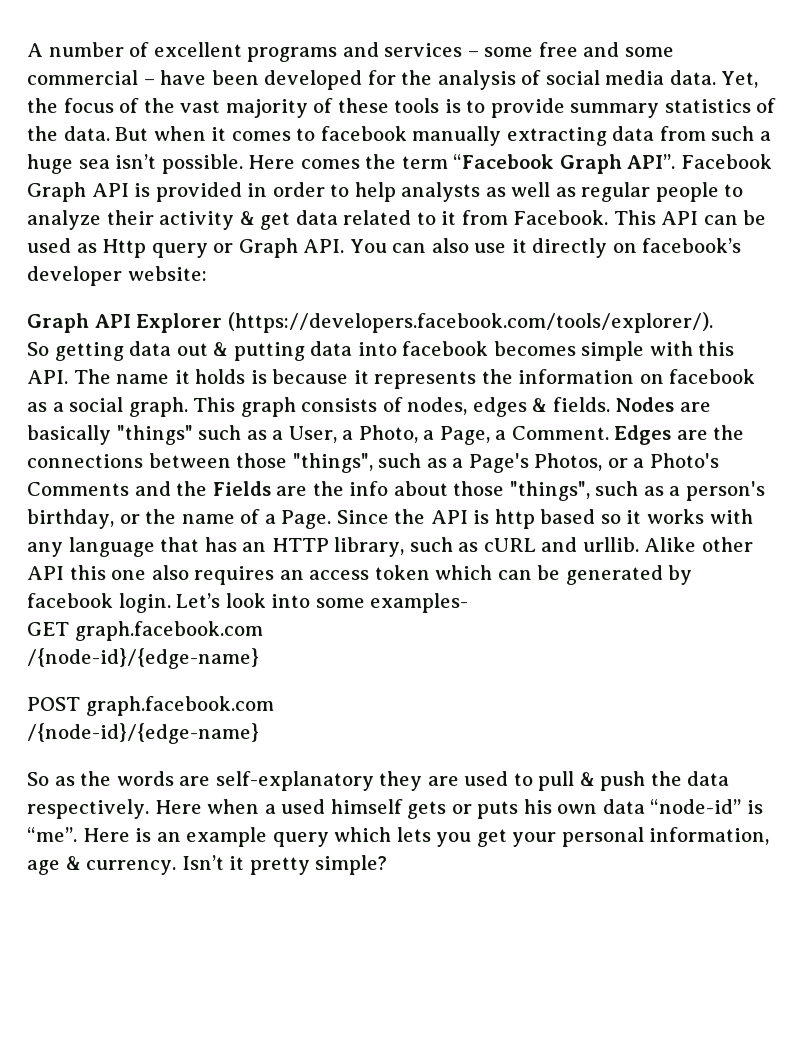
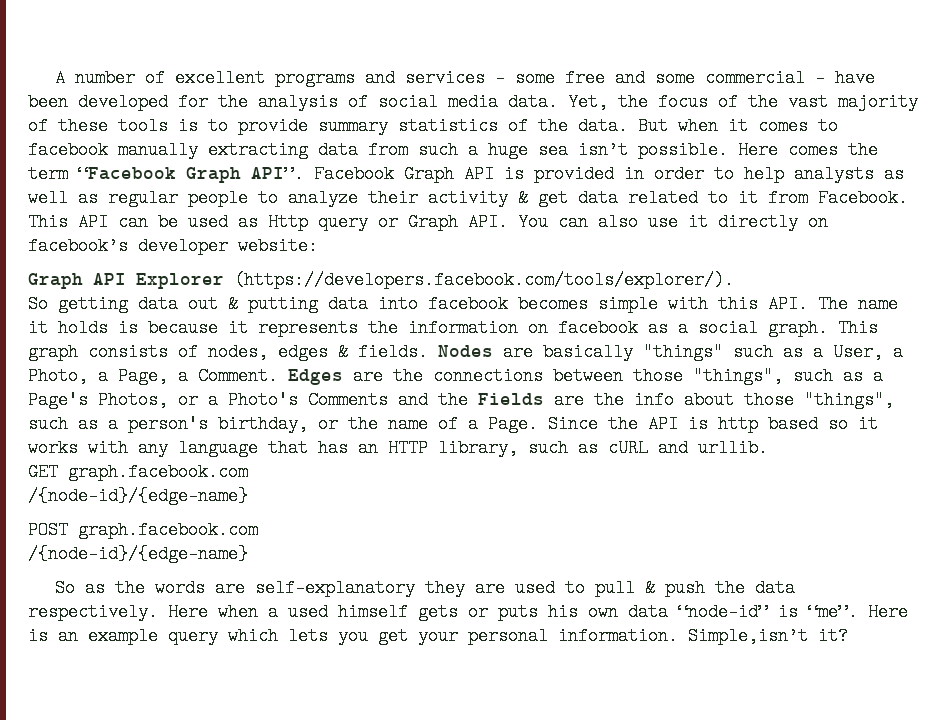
[644,537,753,552] [27,565,693,585] [27,593,469,613] Alike other API this one also requires an access token which can be generated by facebook login. Let’s look into some examples- -> (768, 448) none
[649,827,770,845] [27,855,388,875] information, age & currency. Isn’t it pretty simple? -> [558,627,848,645] information. Simple,isn’t it?

